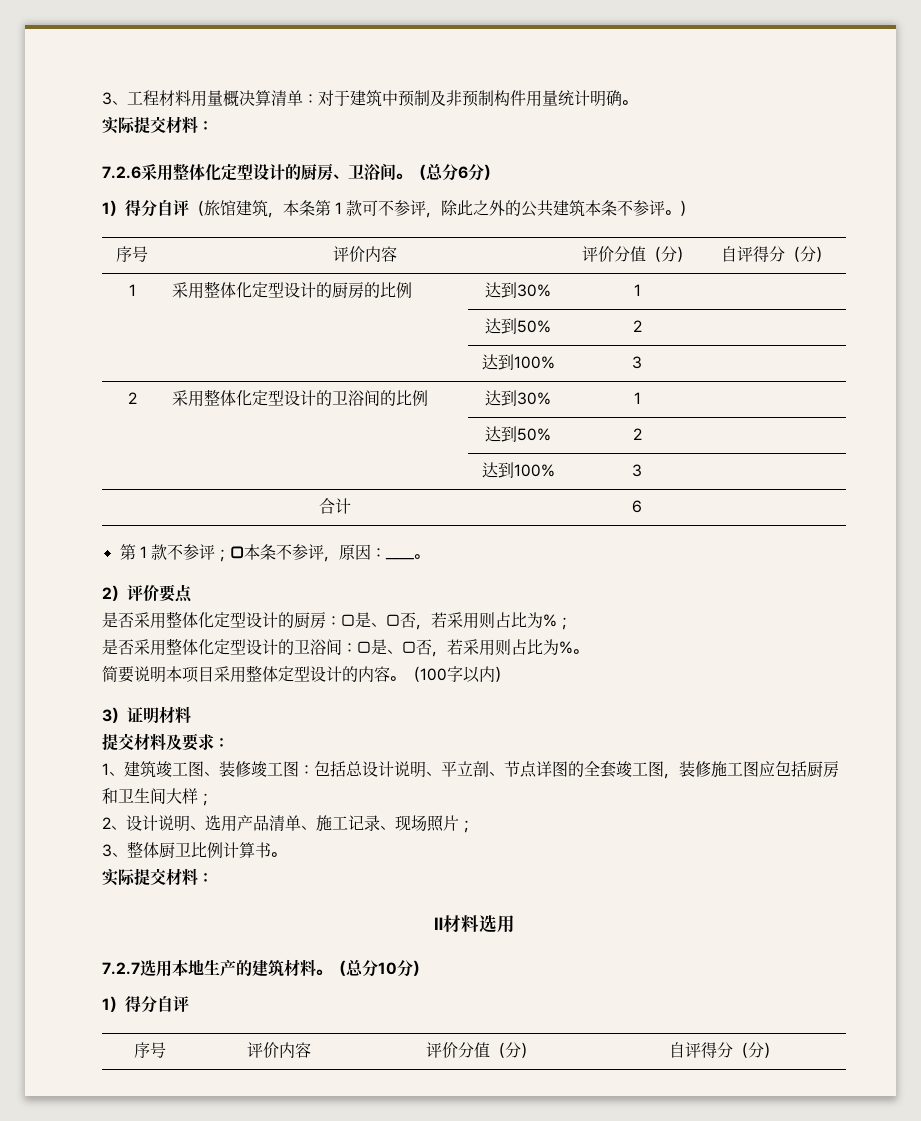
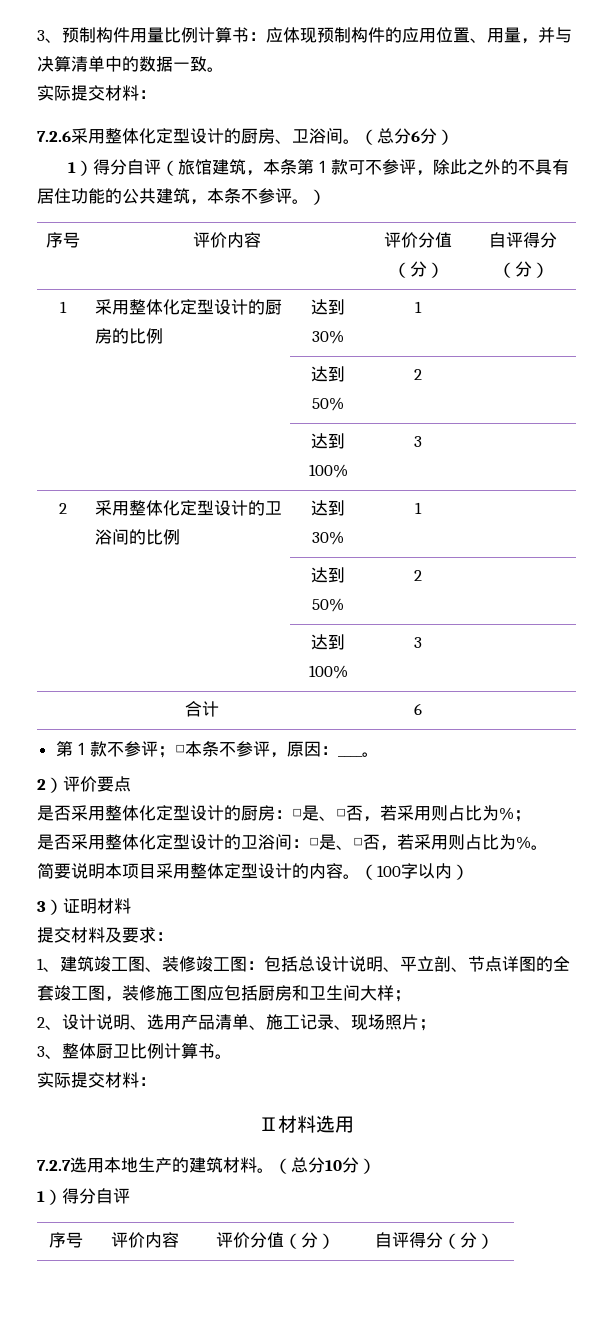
[102,90,622,107] 3、工程材料用量概决算清单：对于建筑中预制及非预制构件用量统计明确 -> [37,27,572,44] [37,56,207,72] 3、预制构件用量比例计算书：应体现预制构件的应用位置、用量，并与决算清单中的数据一致
(521, 208) none -> [517,159,569,175] [37,188,122,204] 不具有居住功能的
(585, 208) none -> [190,199,207,205] ，

